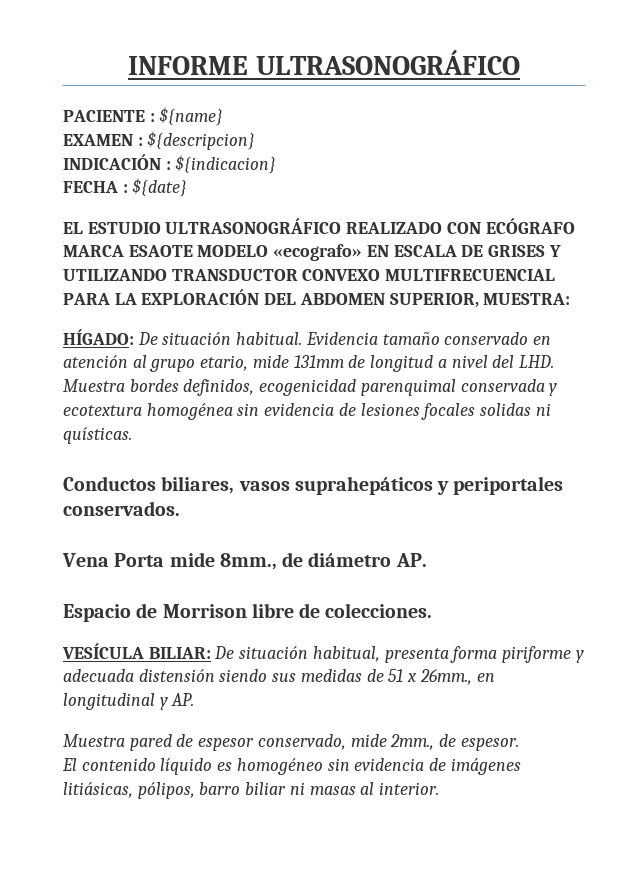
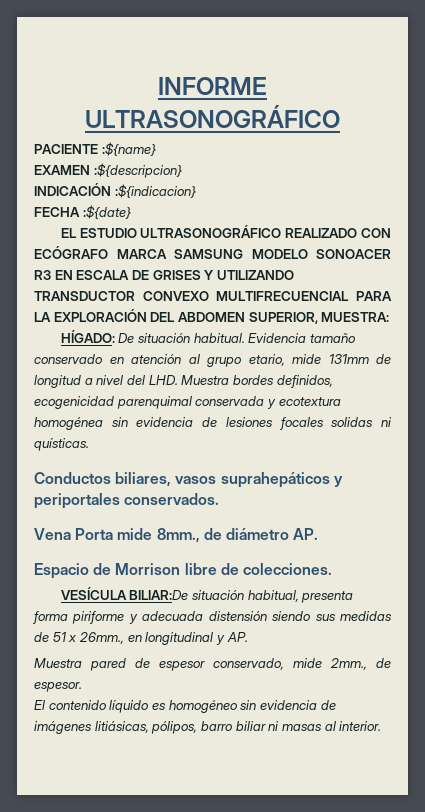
[149,107,224,126] : ${name} -> [101,142,156,156] :${name}
[137,131,256,150] : ${descripcion} -> [93,163,182,178] :${descripcion}
[165,155,277,174] : ${indicacion} -> [114,184,196,198] :${indicacion}
[122,178,188,197] : ${date} -> [82,205,131,219] :${date}
[128,244,363,261] ESAOTE MODELO «ecografo» -> [174,249,391,259] [34,270,51,280] SAMSUNG MODELO SONOACER R3
[148,646,235,659] BILIAR: De -> [129,590,189,600] BILIAR:De

